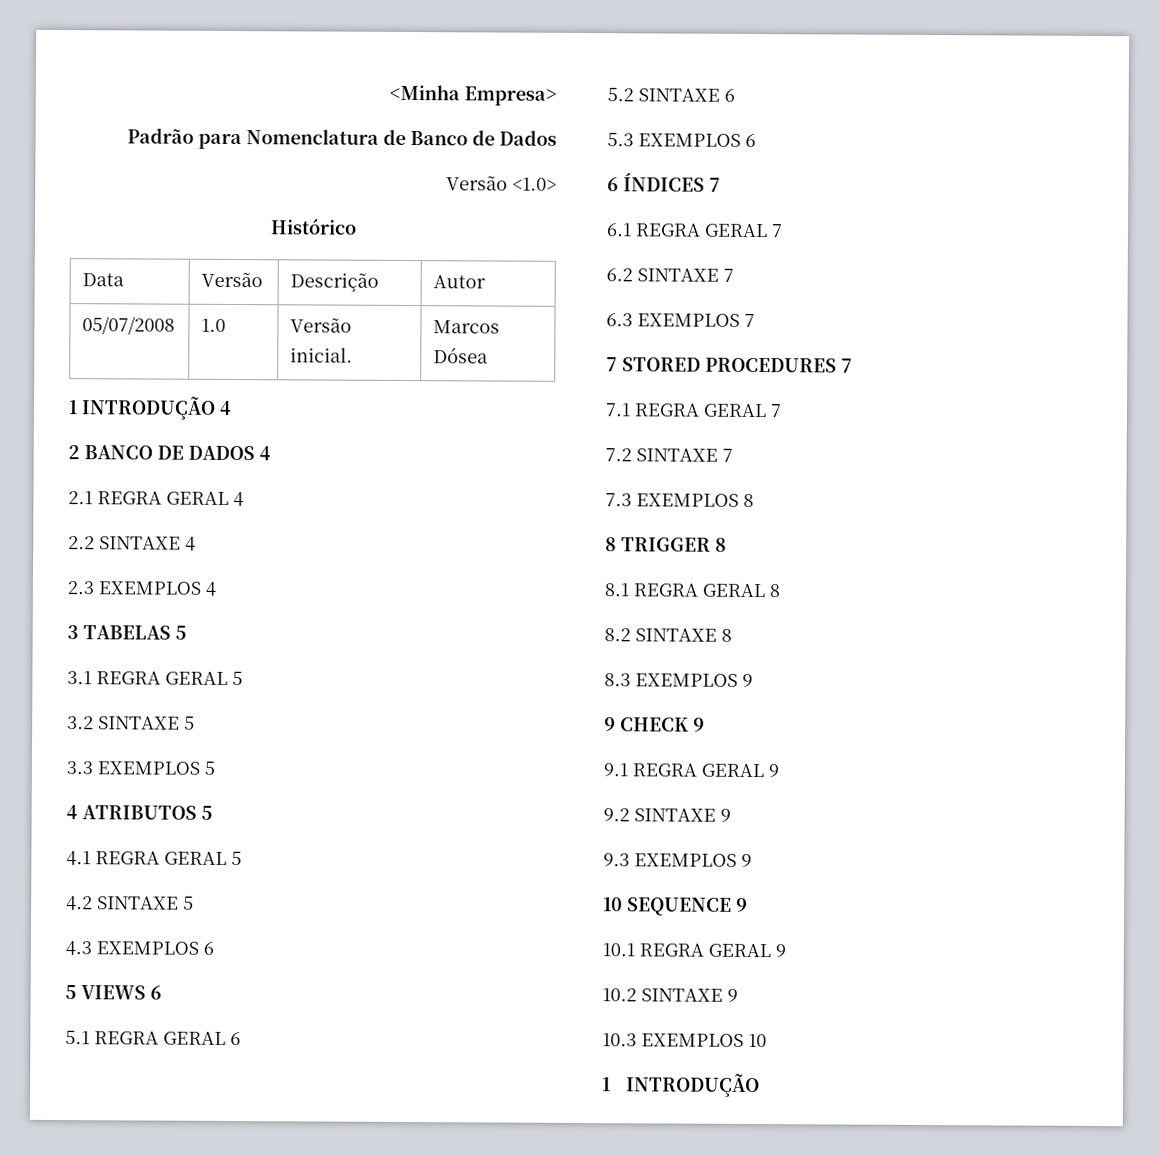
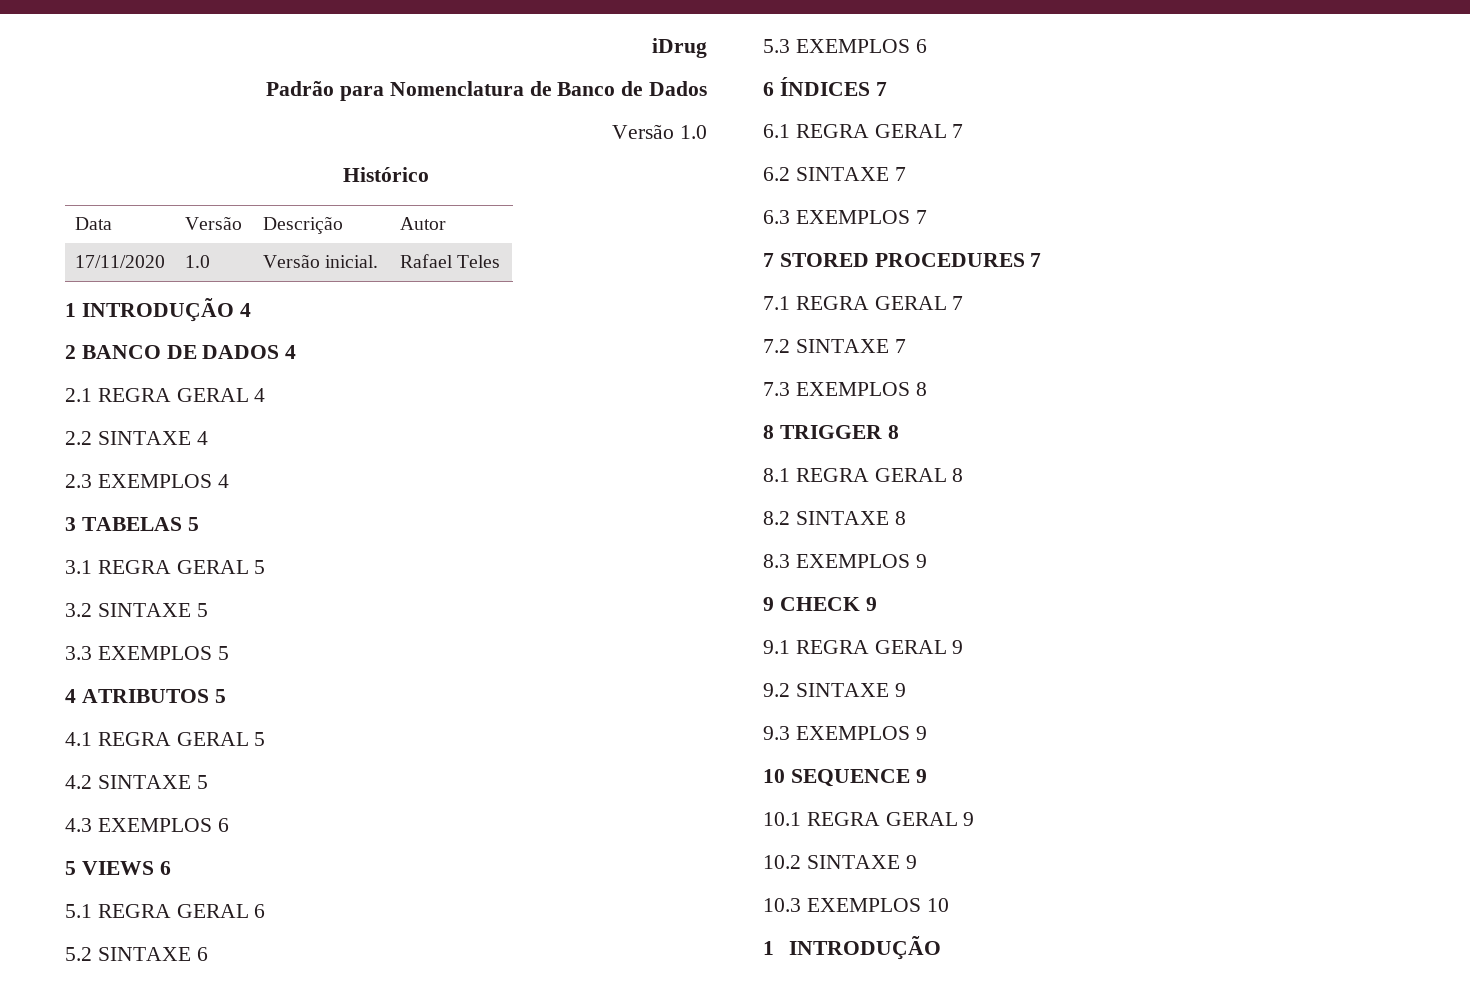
[389,84,557,106] <Minha Empresa> -> [652,38,707,58] iDrug
[512,177,557,191] <1.0> -> [679,125,707,139] 1.0
[82,316,176,335] 05/07/2008 -> [74,255,165,268] 17/11/2020
[433,320,501,334] [433,347,489,364] Marcos Dósea -> [399,254,501,268] Rafael Teles

